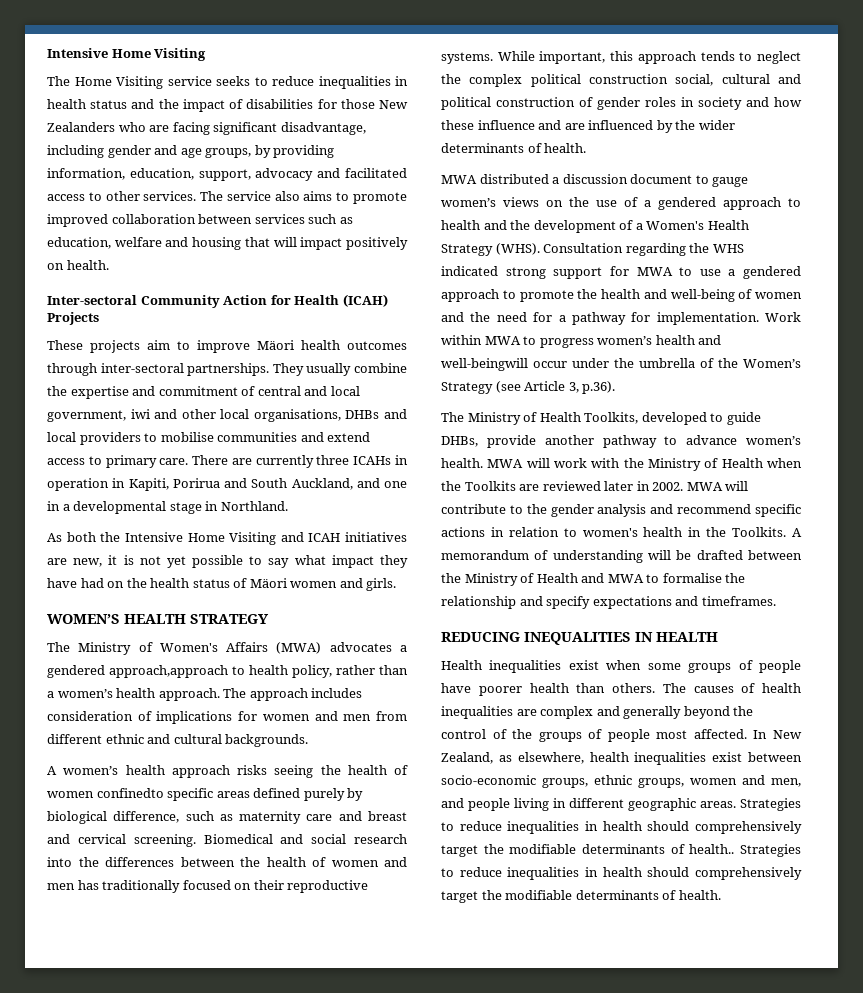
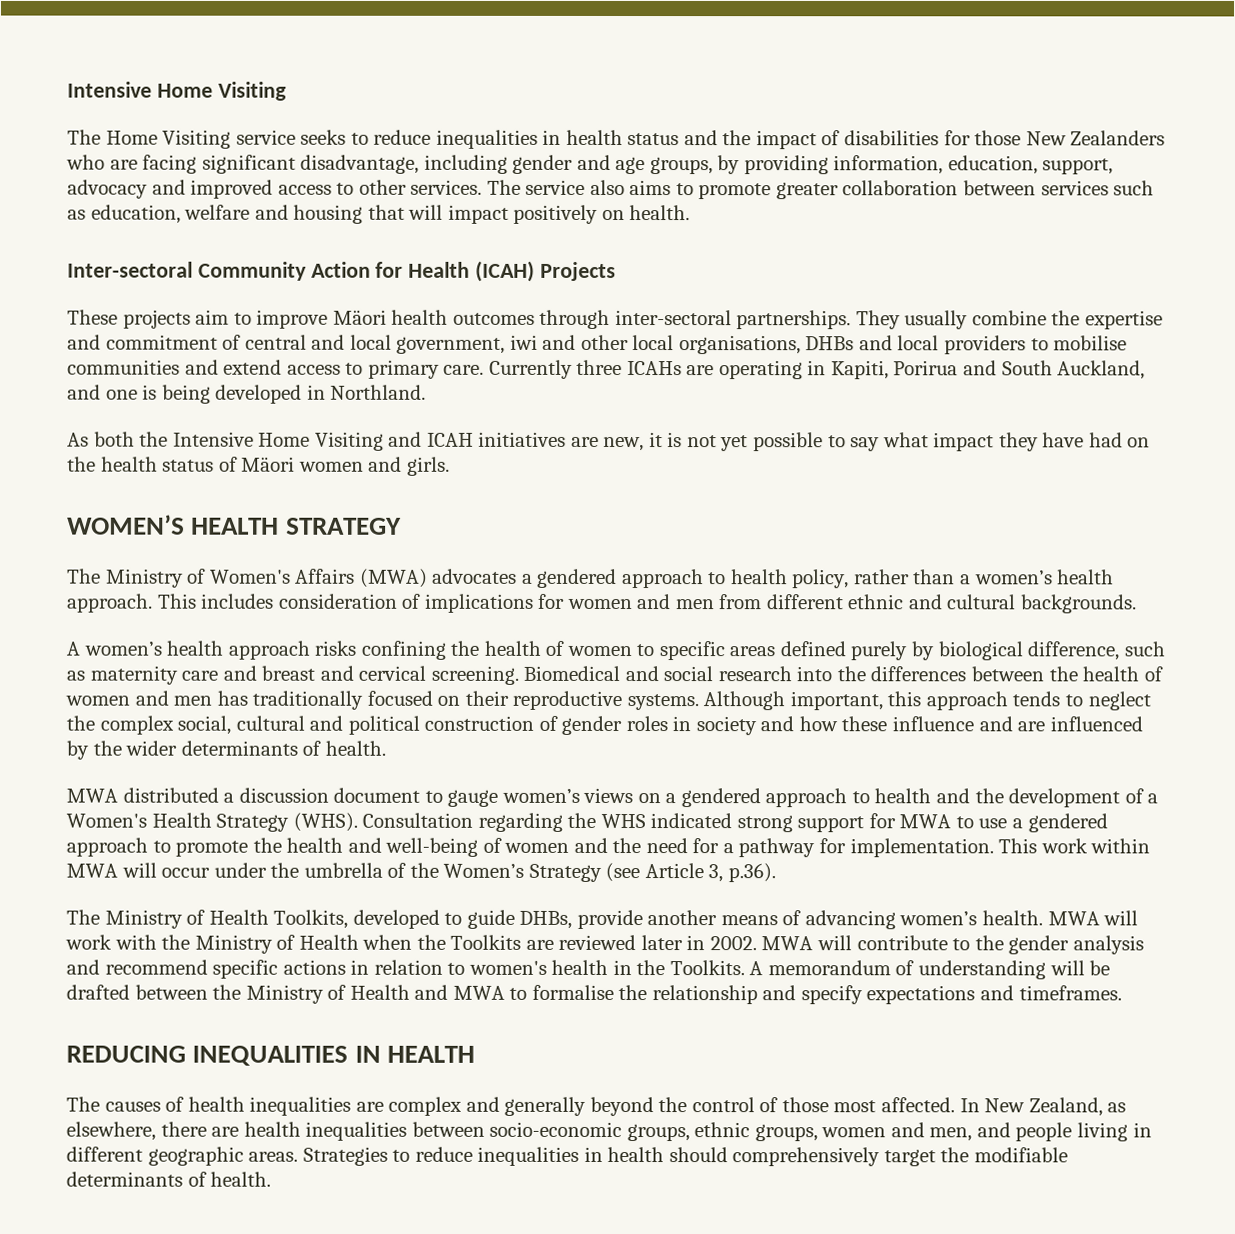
[345,168,408,178] facilitated -> [190,179,274,199] improved
[47,214,108,227] improved -> [775,182,839,200] greater
[192,455,408,468] [47,478,109,491] There are currently three ICAHs in operation -> [488,359,803,380] Currently three ICAHs are operating
[47,501,202,514] in a developmental stage -> [142,384,303,404] is being developed
[109,665,228,678] approach,approach -> [621,569,704,589] approach
[223,688,308,701] The approach -> [157,593,197,609] This
[274,765,408,778] [47,788,164,798] seeing the health of women confinedto -> [360,640,655,660] confining the health of women to
[497,51,535,61] While -> [703,691,786,711] Although
[530,74,668,87] political construction -> (174, 725) none
[569,197,638,207] the use of -> (661, 798) none
[765,312,801,322] [441,335,722,348] [441,358,528,371] Work within MWA to progress women’s health and well-beingwill -> [998,838,1151,854] [66,862,157,878] This work within MWA will
[602,435,738,448] pathway to advance -> [720,910,896,930] means of advancing
[441,660,801,673] [441,683,655,696] Health inequalities exist when some groups of people have poorer health than others. -> (475, 1054) none
[512,729,650,742] the groups of people -> [781,1097,829,1113] those
[589,752,743,765] health inequalities exist -> [160,1121,408,1141] there are health inequalities
[689,844,801,857] [441,867,802,880] [441,890,677,903] health.. Strategies to reduce inequalities in health should comprehensively target the modifiable determinants of -> (207, 1179) none

